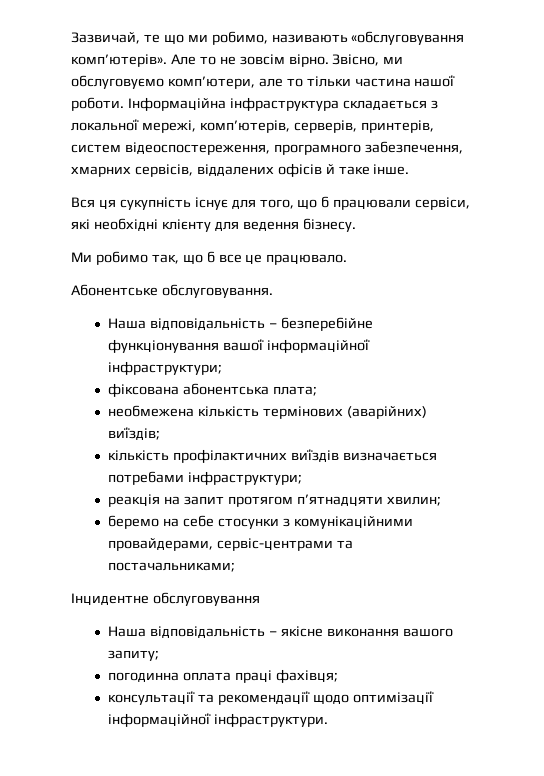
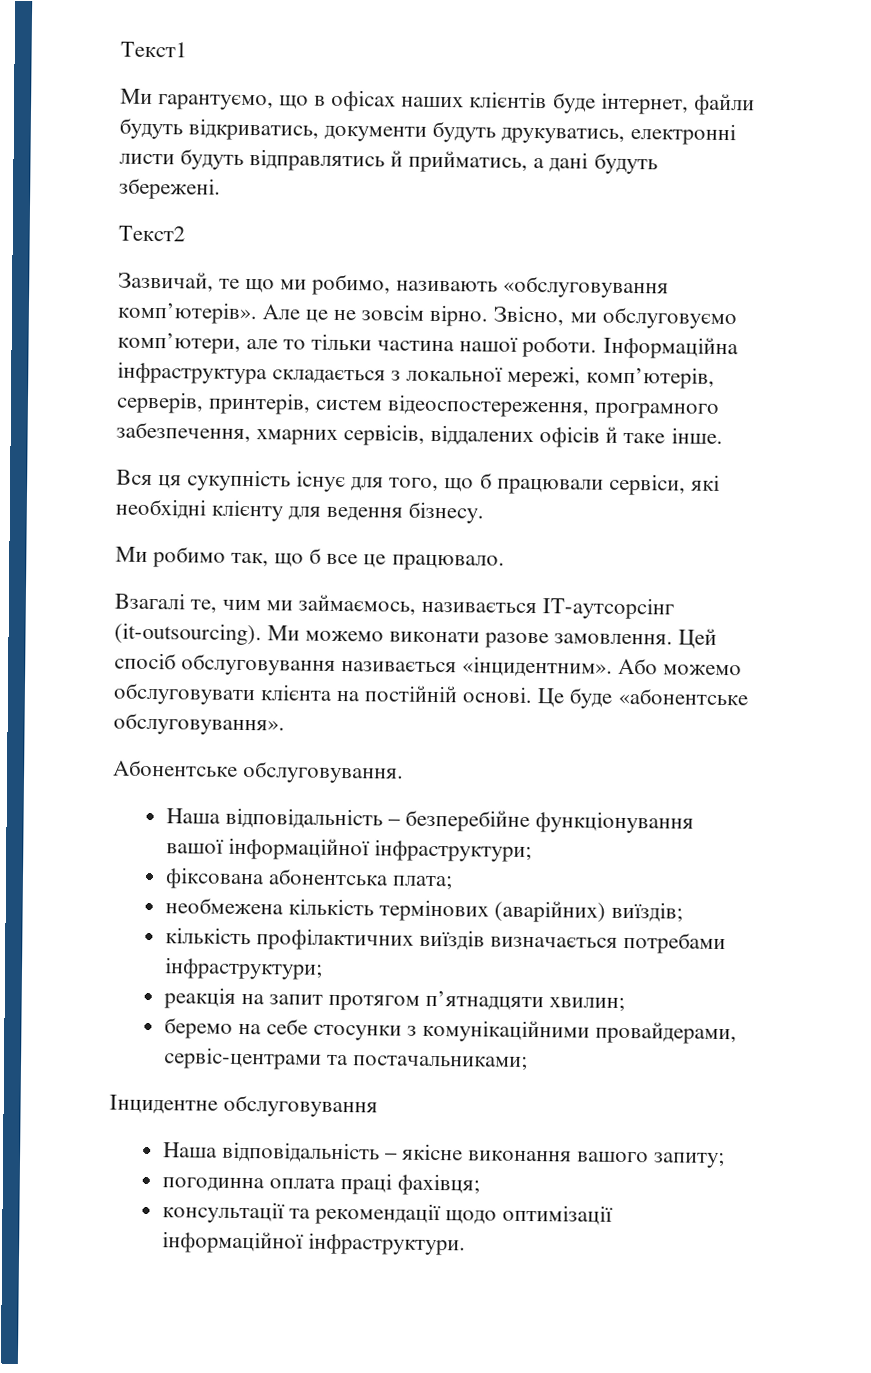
(71, 38) none -> [120,41,187,58] [120,88,755,116] [119,117,737,146] [119,148,658,175] [119,177,221,200] [118,225,185,242] Текст1 // Ми гарантуємо, що в офісах наших клієнтів буде інтернет, файли будуть відкриватись, документи будуть друкуватись, електронні листи будуть відправлятись й прийматись, а дані будуть збережені. // Текст2 //
[199,56,216,65] то -> [305,309,329,324] це
(348, 259) none -> [114,592,675,620] [114,622,718,649] [114,652,743,678] [113,682,748,709] [113,712,285,736] // Взагалі те, чим ми займаємось, називається IT-аутсорсінг (it-outsourcing). Ми можемо виконати разове замовлення. Цей спосіб обслуговування називається «інцидентним». Або можемо обслуговувати клієнта на постійній основі. Це буде «абонентське обслуговування».

